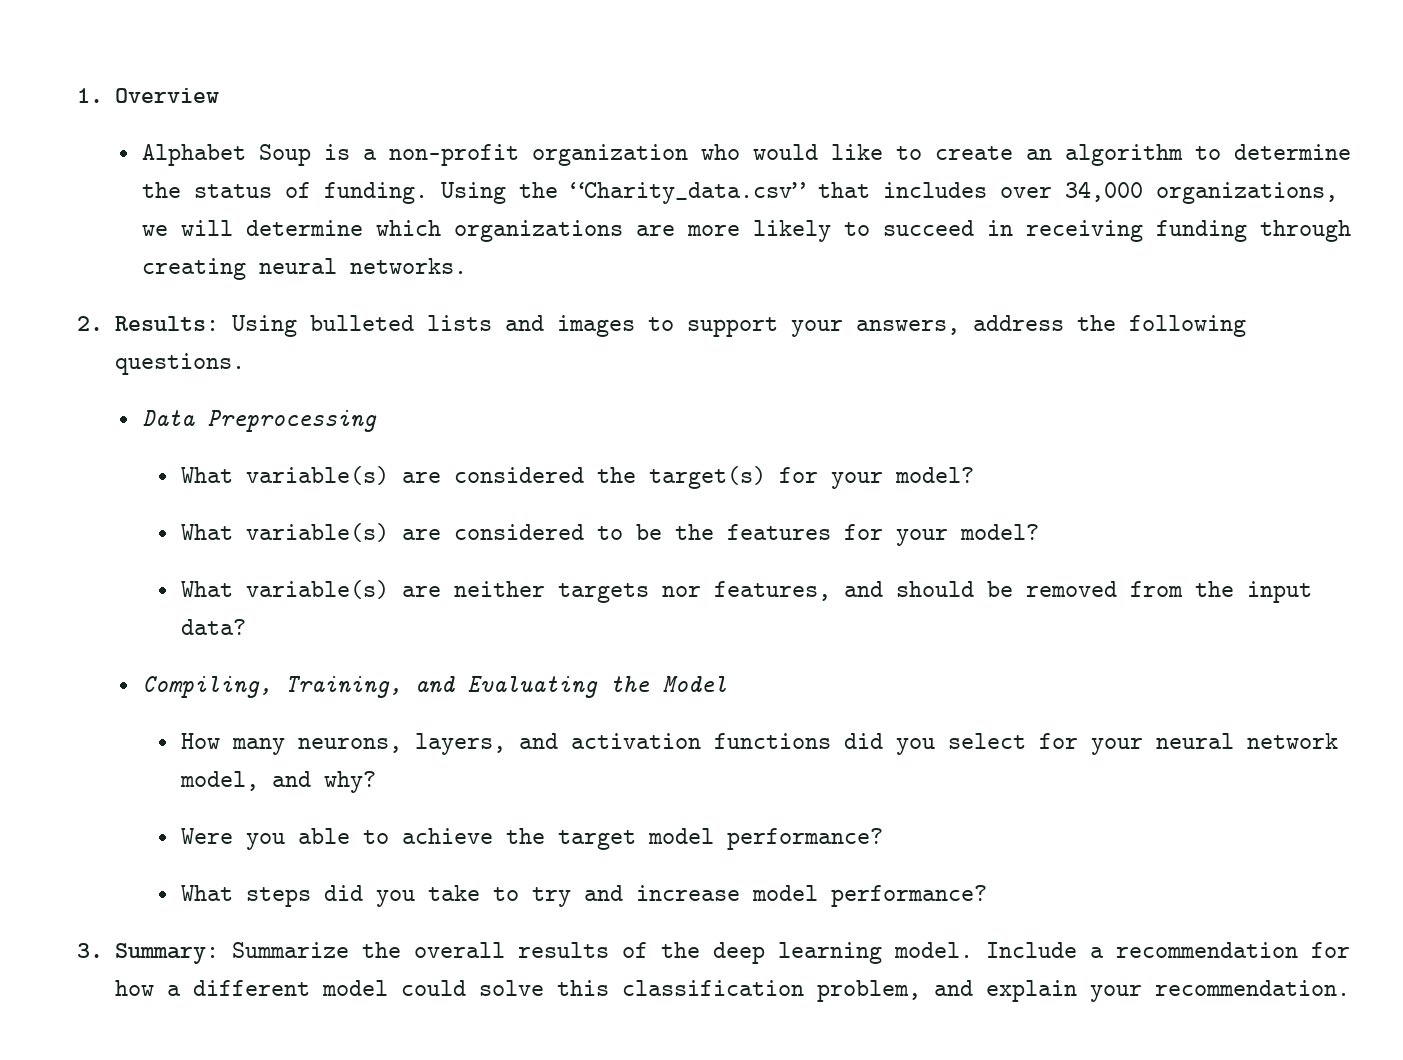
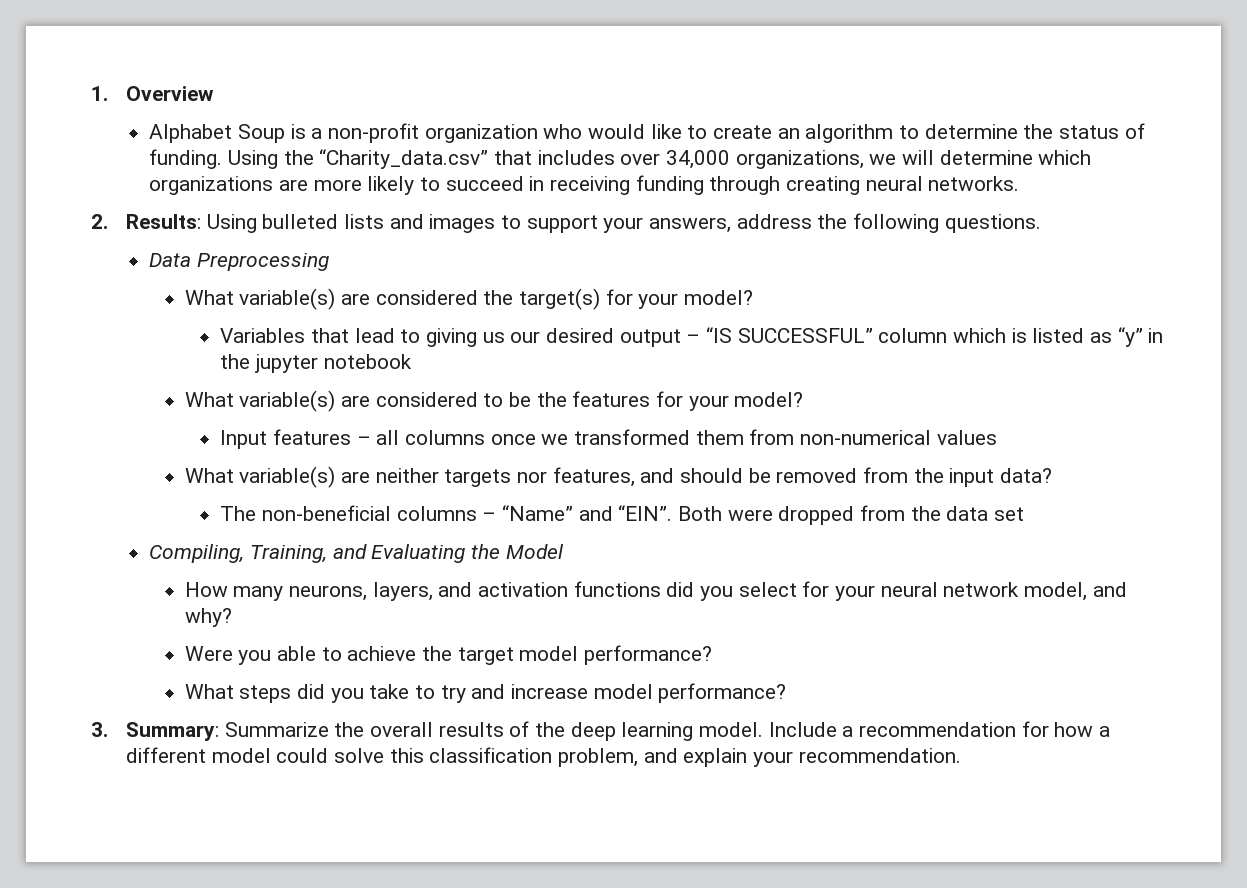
(974, 475) none -> [220,327,1164,347] [220,354,412,373] // Variables that lead to giving us our desired output – “IS SUCCESSFUL” column which is listed as “y” in the jupyter notebook
(1039, 532) none -> [220,429,997,449] // Input features – all columns once we transformed them from non-numerical values
(246, 627) none -> [220,505,1024,525] // The non-beneficial columns – “Name” and “EIN”. Both were dropped from the data set

